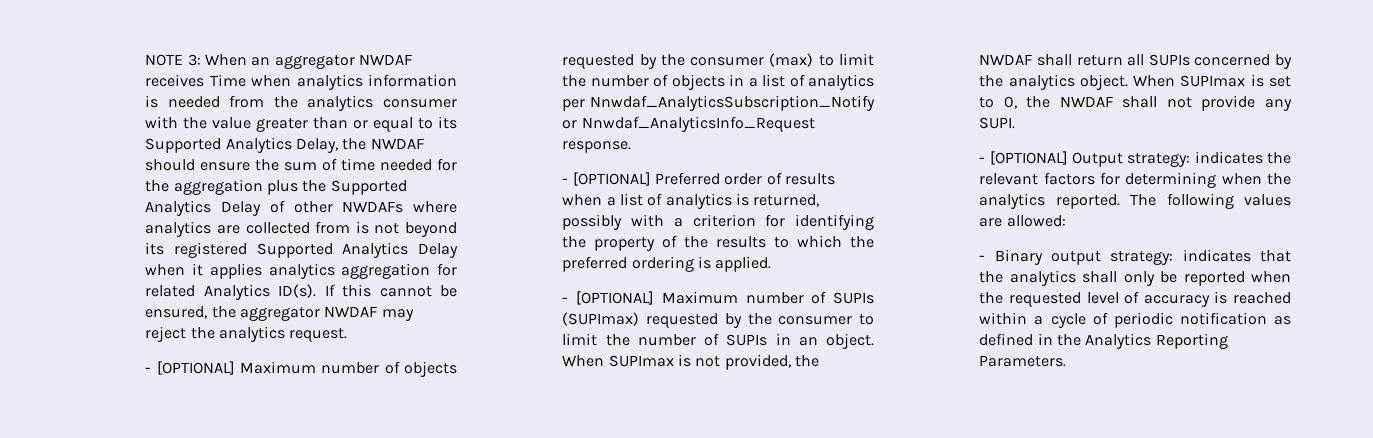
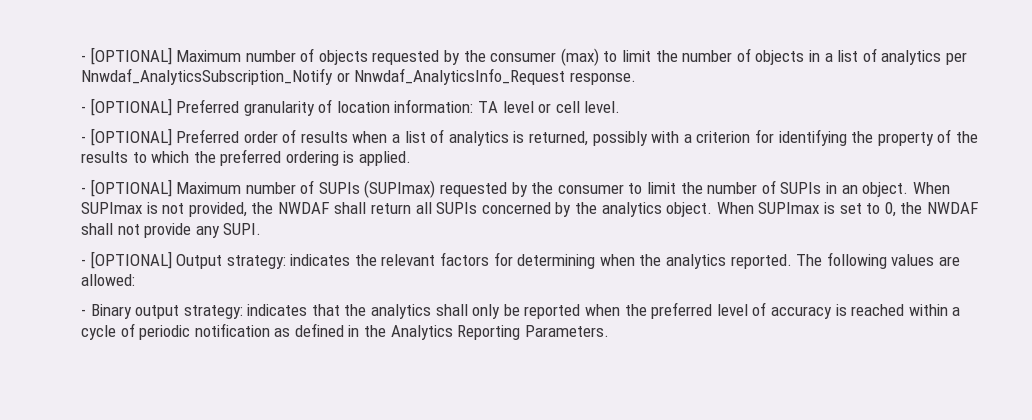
[145,54,412,69] [145,74,458,90] [145,95,458,111] [145,116,458,132] [145,137,424,153] [145,158,457,171] [145,179,407,195] [145,200,457,216] [145,221,457,237] [145,242,459,258] [145,263,458,279] [145,284,457,300] [145,306,414,321] [145,326,348,342] NOTE 3: When an aggregator NWDAF receives Time when analytics information is needed from the analytics consumer with the value greater than or equal to its Supported Analytics Delay, the NWDAF should ensure the sum of time needed for the aggregation plus the Supported Analytics Delay of other NWDAFs where analytics are collected from is not beyond its registered Supported Analytics Delay when it applies analytics aggregation for related Analytics ID(s). If this cannot be ensured, the aggregator NWDAF may reject the analytics request. // -> (80, 58) none
(632, 147) none -> [80,98,621,116] // - [OPTIONAL] Preferred granularity of location information: TA level or cell level.
[1008,292,1081,307] requested -> [651,302,713,319] preferred

